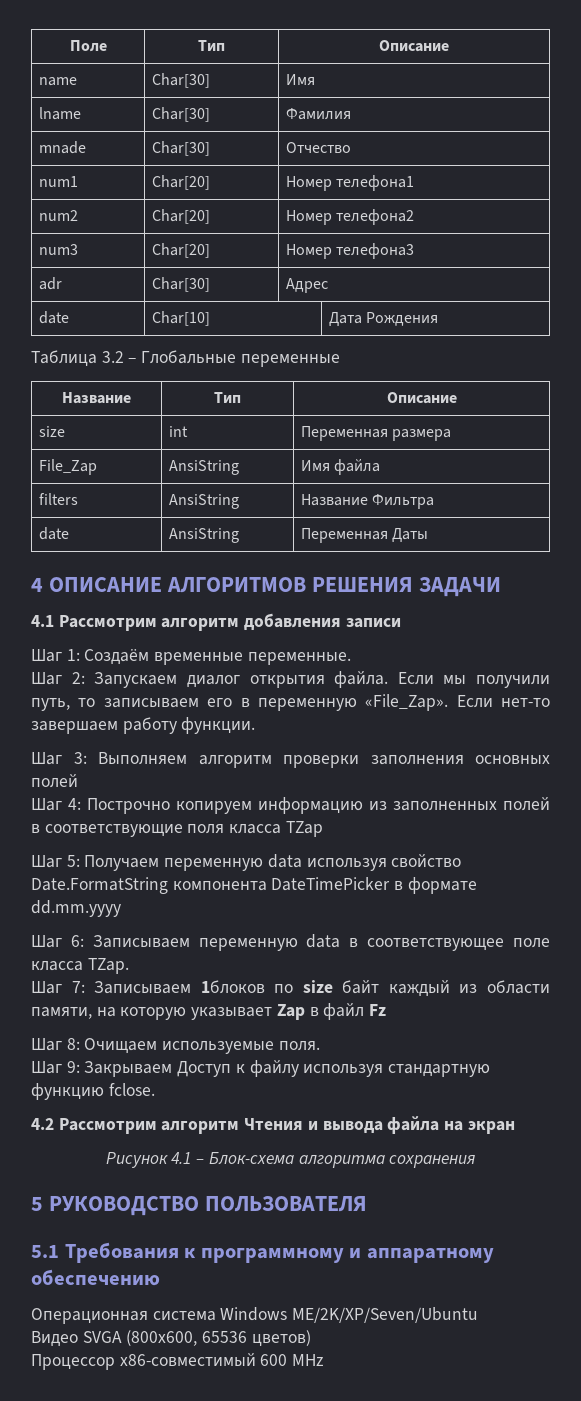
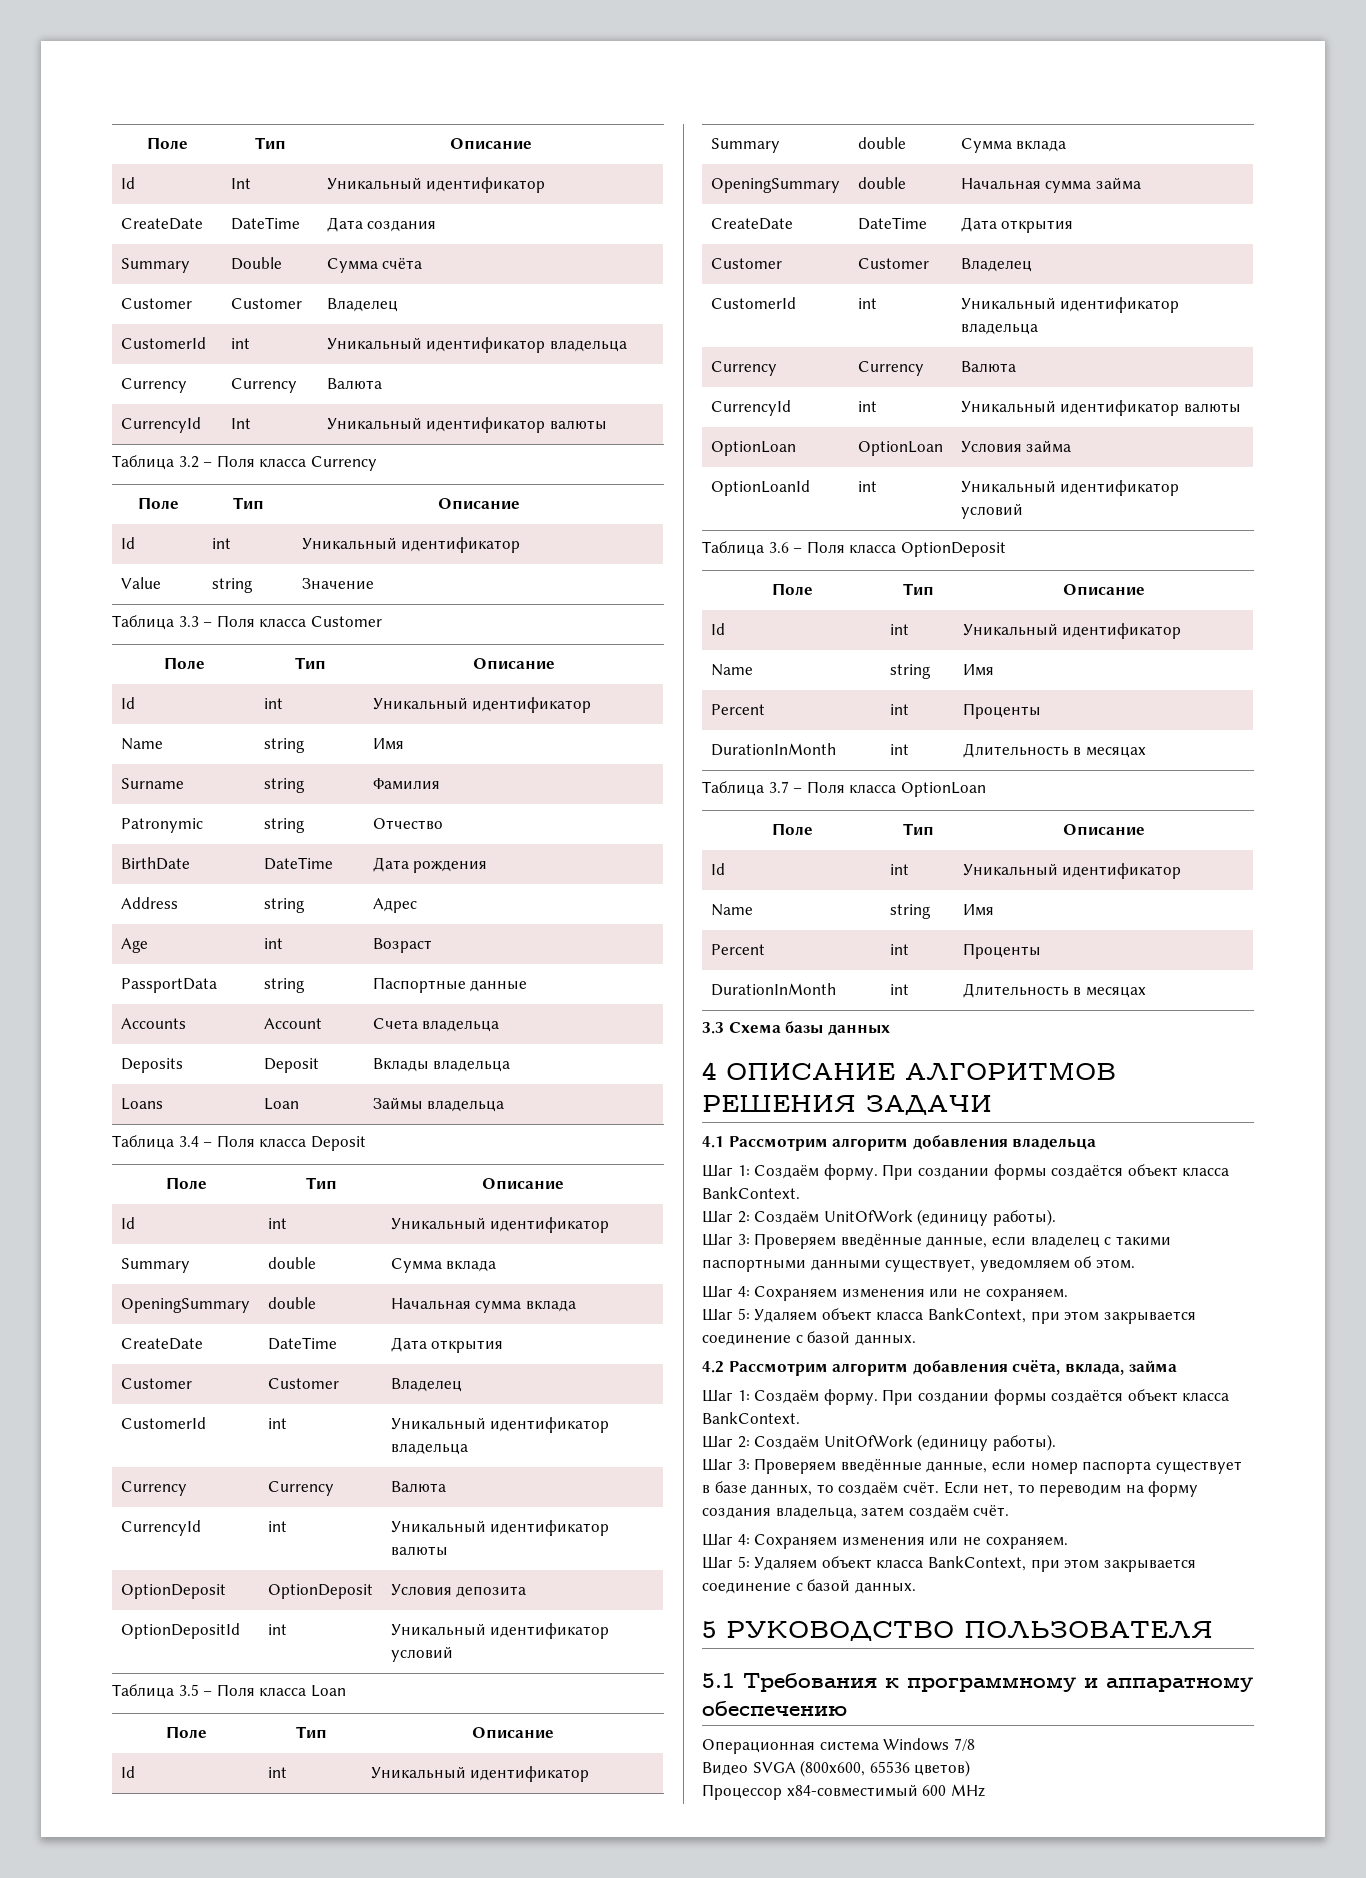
[69,40,107,52] [198,40,225,51] [379,40,449,52] [38,77,77,86] [151,73,210,88] [285,74,315,85] [38,107,81,120] [151,107,210,122] [285,108,351,120] [38,141,86,154] [151,141,210,156] [285,142,351,153] [38,176,78,187] [151,175,210,190] [285,175,415,191] [38,210,78,221] [151,209,210,224] [285,209,415,225] [38,244,78,255] [151,243,210,258] [285,243,415,259] [38,277,62,290] [151,277,210,292] [285,278,328,293] [38,311,69,324] [151,311,210,326] [328,312,439,327] Поле | Тип | Описание // name | Char[30] | Имя // lname | Char[30] | Фамилия // mnade | Char[30] | Отчество // num1 | Char[20] | Номер телефона1 // num2 | Char[20] | Номер телефона2 // num3 | Char[20] | Номер телефона3 // adr | Char[30] | Адрес // date | Char[10] | Дата Рождения -> [147,137,188,149] [255,137,286,149] [450,138,532,149] [120,177,135,189] [230,178,251,189] [326,177,546,193] [120,218,203,230] [230,217,300,230] [326,217,437,232] [120,258,190,273] [230,257,282,270] [326,258,423,273] [120,298,192,309] [230,298,302,309] [326,298,398,312] [120,337,206,349] [230,338,250,349] [326,337,627,353] [120,378,187,393] [230,378,297,393] [326,378,382,389] [120,417,201,433] [230,418,251,429] [326,417,607,433] Поле | Тип | Описание // Id | Int | Уникальный идентификатор // CreateDate | DateTime | Дата создания // Summary | Double | Сумма счёта // Customer | Customer | Владелец // CustomerId | int | Уникальный идентификатор владельца // Currency | Currency | Валюта // CurrencyId | Int | Уникальный идентификатор валюты
[141,350,340,367] [62,392,131,404] [214,392,241,403] [386,392,457,404] [38,426,65,437] [168,426,188,437] [300,426,452,441] [38,459,97,475] [168,460,239,475] [300,459,381,475] [38,493,78,505] [168,494,239,509] [300,494,435,509] [38,527,69,540] [168,528,239,543] [300,528,429,543] Глобальные переменные // Название | Тип | Описание // size | int | Переменная размера // File_Zap | AnsiString | Имя файла // filters | AnsiString | Название Фильтра // date | AnsiString | Переменная Даты -> [216,455,377,471] [137,497,179,509] [233,497,264,509] [437,498,520,509] [120,537,135,549] [211,538,231,549] [301,537,521,553] [120,577,161,589] [211,578,253,593] [301,578,374,589] [112,615,382,630] [163,657,205,669] [294,657,326,669] [473,658,555,669] [120,697,135,709] [263,698,283,709] [372,697,592,713] [120,738,163,750] [263,738,305,753] [372,738,404,750] [120,778,184,789] [263,778,305,793] [372,778,440,790] [120,818,203,833] [263,818,305,833] [372,818,443,830] [120,857,190,870] [263,857,333,870] [372,857,488,873] [120,897,178,909] [263,898,305,913] [372,898,417,913] [120,938,148,953] [263,938,283,949] [372,938,432,953] [120,978,217,993] [263,978,305,993] [372,977,528,993] [120,1018,186,1029] [263,1018,322,1029] [372,1018,500,1032] [120,1058,183,1073] [263,1058,319,1073] [372,1058,511,1072] [120,1098,163,1110] [263,1098,299,1110] [372,1097,505,1112] [112,1135,366,1151] [165,1177,207,1189] [305,1177,337,1189] [482,1178,564,1189] [120,1217,135,1229] [267,1218,287,1229] [390,1217,610,1233] [120,1258,190,1273] [267,1257,316,1269] [390,1258,497,1273] [120,1298,250,1313] [267,1297,316,1309] [390,1298,576,1313] [120,1338,203,1350] [267,1337,337,1350] [390,1337,504,1353] [120,1378,192,1389] [267,1378,339,1389] [390,1378,462,1392] [120,1417,206,1429] [267,1418,287,1429] [390,1417,610,1433] [390,1443,468,1455] [120,1481,187,1496] [267,1481,334,1496] [390,1481,446,1492] [120,1520,201,1536] [267,1521,287,1532] [390,1520,610,1536] [390,1546,448,1556] [120,1584,226,1599] [267,1584,373,1599] [390,1584,527,1598] [120,1623,240,1639] [267,1624,287,1635] [390,1623,610,1639] [390,1646,453,1662] [112,1684,346,1699] [165,1726,207,1738] [295,1726,327,1738] [472,1727,554,1738] [120,1766,135,1778] [267,1767,287,1778] [370,1766,590,1782] [710,138,780,153] [857,137,906,149] [960,138,1067,153] [710,178,840,193] [857,177,906,189] [960,177,1141,193] [710,218,793,230] [857,217,927,230] [960,217,1074,233] [710,258,782,269] [857,258,929,269] [960,258,1032,272] [710,297,796,309] [857,298,877,309] [960,297,1180,313] [960,323,1038,335] [710,361,777,376] [857,361,924,376] [960,361,1016,372] [710,400,791,416] [857,401,877,412] [960,400,1241,416] [710,441,796,456] [857,441,943,456] [960,440,1072,453] [710,480,810,496] [857,481,877,492] [960,480,1180,496] [960,503,1023,519] [702,541,1006,557] [771,583,813,595] [902,583,934,595] [1063,584,1145,595] [710,623,725,635] [889,624,909,635] [962,623,1182,639] [710,664,753,676] [889,664,931,679] [962,664,994,676] [710,704,765,715] [889,704,909,715] [962,703,1041,719] [710,743,836,756] [889,744,909,755] [962,743,1146,758] [702,781,986,797] [771,823,813,835] [902,823,934,835] [1063,824,1145,835] [710,863,725,875] [889,864,909,875] [962,863,1182,879] [710,904,753,916] [889,904,931,919] [962,904,994,916] [710,944,765,955] [889,944,909,955] [962,943,1041,959] [710,983,836,996] [889,984,909,995] [962,983,1146,998] [702,1021,890,1036] Поля класса Currency // Поле | Тип | Описание // Id | int | Уникальный идентификатор // Value | string | Значение // Таблица 3.3 – Поля класса Customer // Поле | Тип | Описание // Id | int | Уникальный идентификатор // Name | string | Имя // Surname | string | Фамилия // Patronymic | string | Отчество // BirthDate | DateTime | Дата рождения // Address | string | Адрес // Age | int | Возраст // PassportData | string | Паспортные данные // Accounts | Account | Счета владельца // Deposits | Deposit | Вклады владельца // Loans | Loan | Займы владельца // Таблица 3.4 – Поля класса Deposit // Поле | Тип | Описание // Id | int | Уникальный идентификатор // Summary | double | Сумма вклада // OpeningSummary | double | Начальная сумма вклада // CreateDate | DateTime | Дата открытия // Customer | Customer | Владелец // CustomerId | int | Уникальный идентификатор владельца // Currency | Currency | Валюта // CurrencyId | int | Уникальный идентификатор валюты // OptionDeposit | OptionDeposit | Условия депозита // OptionDepositId | int | Уникальный идентификатор условий // Таблица 3.5 – Поля класса Loan // Поле | Тип | Описание // Id | int | Уникальный идентификатор // Summary | double | Сумма вклада // OpeningSummary | double | Начальная сумма займа // CreateDate | DateTime | Дата открытия // Customer | Customer | Владелец // CustomerId | int | Уникальный идентификатор владельца // Currency | Currency | Валюта // CurrencyId | int | Уникальный идентификатор валюты // OptionLoan | OptionLoan | Условия займа // OptionLoanId | int | Уникальный идентификатор условий // Таблица 3.6 – Поля класса OptionDeposit // Поле | Тип | Описание // Id | int | Уникальный идентификатор // Name | string | Имя // Percent | int | Проценты // DurationInMonth | int | Длительность в месяцах // Таблица 3.7 – Поля класса OptionLoan // Поле | Тип | Описание // Id | int | Уникальный идентификатор // Name | string | Имя // Percent | int | Проценты // DurationInMonth | int | Длительность в месяцах // 3.3 Схема базы данных
[345,618,401,628] [31,649,351,665] [31,671,550,688] [31,694,550,711] [31,717,256,734] [31,752,550,768] [31,774,78,788] [31,797,550,814] [31,821,323,837] [31,854,462,871] [31,877,477,894] [31,900,121,917] [31,934,550,951] [31,958,129,974] [31,980,550,997] [31,1003,387,1020] [31,1038,320,1054] [31,1060,491,1077] [31,1083,155,1100] [31,1116,515,1134] [105,1152,476,1168] записи // Шаг 1: Создаём временные переменные. // Шаг 2: Запускаем диалог открытия файла. Если мы получили путь, то записываем его в переменную «File_Zap». Если нет-то завершаем работу функции. // Шаг 3: Выполняем алгоритм проверки заполнения основных полей // Шаг 4: Построчно копируем информацию из заполненных полей в соответствующие поля класса TZap // Шаг 5: Получаем переменную data используя свойство Date.FormatString компонента DateTimePicker в формате dd.mm.yyyy // Шаг 6: Записываем переменную data в соответствующее поле класса TZap. // Шаг 7: Записываем 1блоков по size байт каждый из области памяти, на которую указывает Zap в файл Fz // Шаг 8: Очищаем используемые поля. // Шаг 9: Закрываем Доступ к файлу используя стандартную функцию fclose. // 4.2 Рассмотрим алгоритм Чтения и вывода файла на экран // Рисунок 4.1 – Блок-схема алгоритма сохранения -> [1012,1138,1097,1150] [702,1164,1230,1180] [702,1187,800,1199] [702,1209,1056,1226] [702,1233,1171,1249] [702,1256,1135,1272] [702,1286,1068,1301] [702,1308,1196,1324] [702,1331,916,1346] [702,1360,1177,1376] [702,1389,1230,1405] [702,1412,800,1424] [702,1434,1056,1451] [702,1458,1242,1474] [702,1481,1199,1497] [702,1505,1010,1519] [702,1534,1068,1549] [702,1556,1196,1572] [702,1579,916,1594] владельца // Шаг 1: Создаём форму. При создании формы создаётся объект класса BankContext. // Шаг 2: Создаём UnitOfWork (единицу работы). // Шаг 3: Проверяем введённые данные, если владелец с такими паспортными данными существует, уведомляем об этом. // Шаг 4: Сохраняем изменения или не сохраняем. // Шаг 5: Удаляем объект класса BankContext, при этом закрывается соединение с базой данных. // 4.2 Рассмотрим алгоритм добавления счёта, вклада, займа // Шаг 1: Создаём форму. При создании формы создаётся объект класса BankContext. // Шаг 2: Создаём UnitOfWork (единицу работы). // Шаг 3: Проверяем введённые данные, если номер паспорта существует в базе данных, то создаём счёт. Если нет, то переводим на форму создания владельца, затем создаём счёт. // Шаг 4: Сохраняем изменения или не сохраняем. // Шаг 5: Удаляем объект класса BankContext, при этом закрывается соединение с базой данных.
[292,1307,479,1323] ME/2K/XP/Seven/Ubuntu -> [953,1738,975,1751] 7/8
[119,1353,256,1366] x86-совместимый -> [786,1784,918,1797] x84-совместимый

